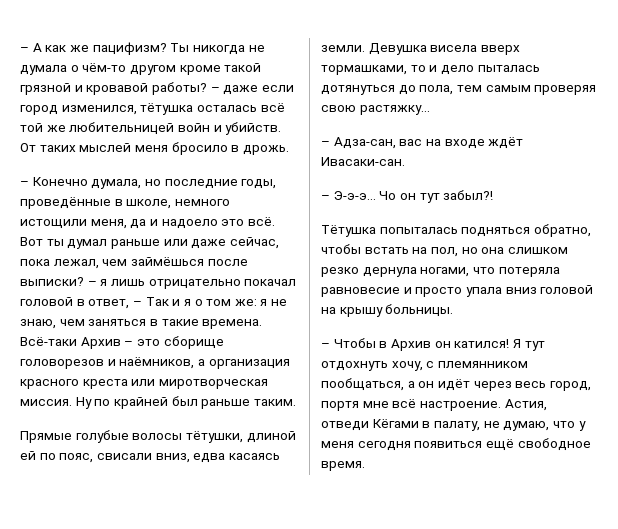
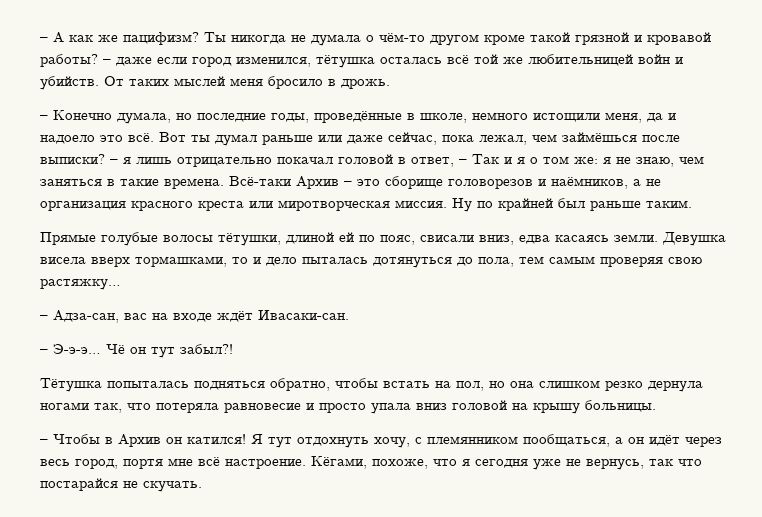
(205, 362) none -> [646,179,661,186] не
[379,191,397,200] Чо -> [106,344,125,354] Чё
[420,267,470,277] ногами, -> [40,402,122,413] ногами так,
[504,399,547,411] [321,419,586,431] [321,438,591,451] [321,461,365,471] Астия, отведи Кёгами в палату, не думаю, что у меня сегодня появиться ещё свободное время. -> [311,456,702,470] [40,478,202,492] Кёгами, похоже, что я сегодня уже не вернусь, так что постарайся не скучать.

